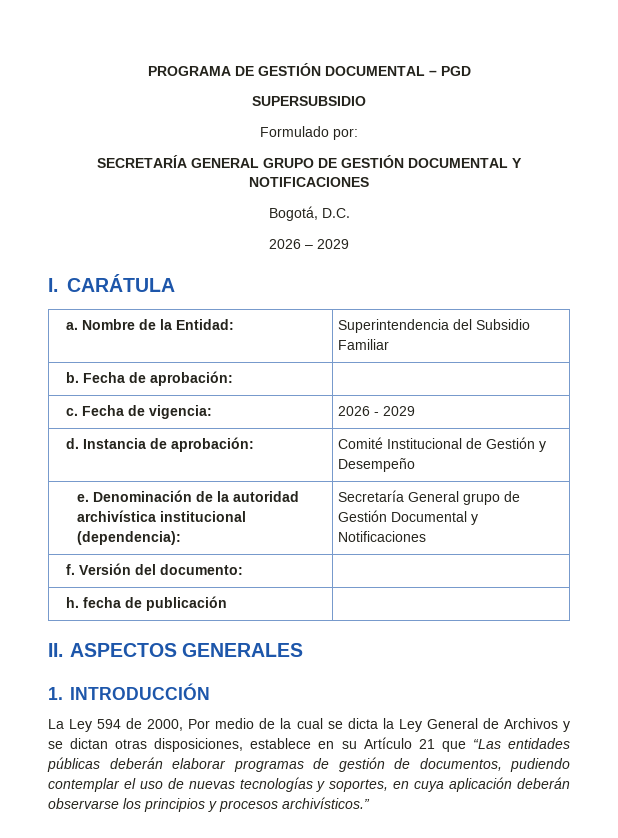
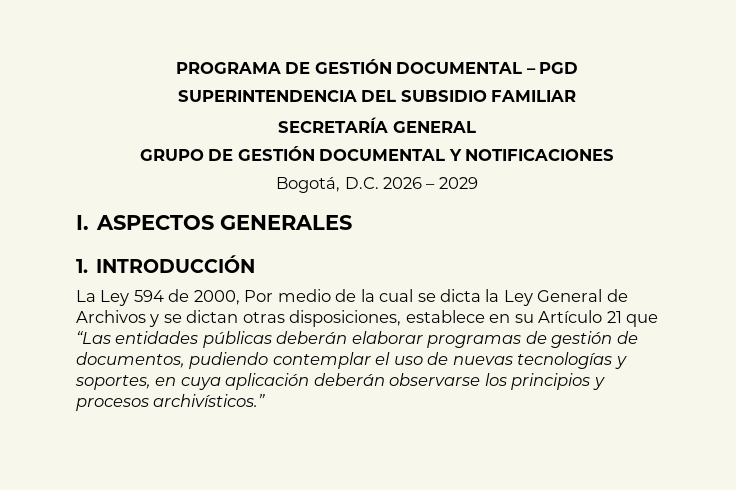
[252,96,366,106] [260,126,358,140] SUPERSUBSIDIO // Formulado por: -> [177,90,577,102] SUPERINTENDENCIA DEL SUBSIDIO FAMILIAR
(259, 163) none -> (476, 127) //
(350, 213) // -> (379, 183) none
[66,274,175,292] [65,319,234,330] [338,319,531,333] [338,339,390,350] [65,371,233,386] [65,405,212,419] [338,406,416,416] [65,437,254,452] [338,437,547,452] [338,458,416,472] [76,490,299,502] [76,510,246,522] [76,531,181,545] [338,490,521,505] [338,510,479,525] [338,531,427,542] [65,563,243,575] [65,596,227,611] [48,643,63,657] CARÁTULA // a. Nombre de la Entidad: | Superintendencia del Subsidio Familiar // b. Fecha de aprobación: | // c. Fecha de vigencia: | 2026 - 2029 // d. Instancia de aprobación: | Comité Institucional de Gestión y Desempeño // e. Denominación de la autoridad archivística institucional (dependencia): | Secretaría General grupo de Gestión Documental y Notificaciones // f. Versión del documento: | // h. fecha de publicación | // II. -> (89, 222) none

